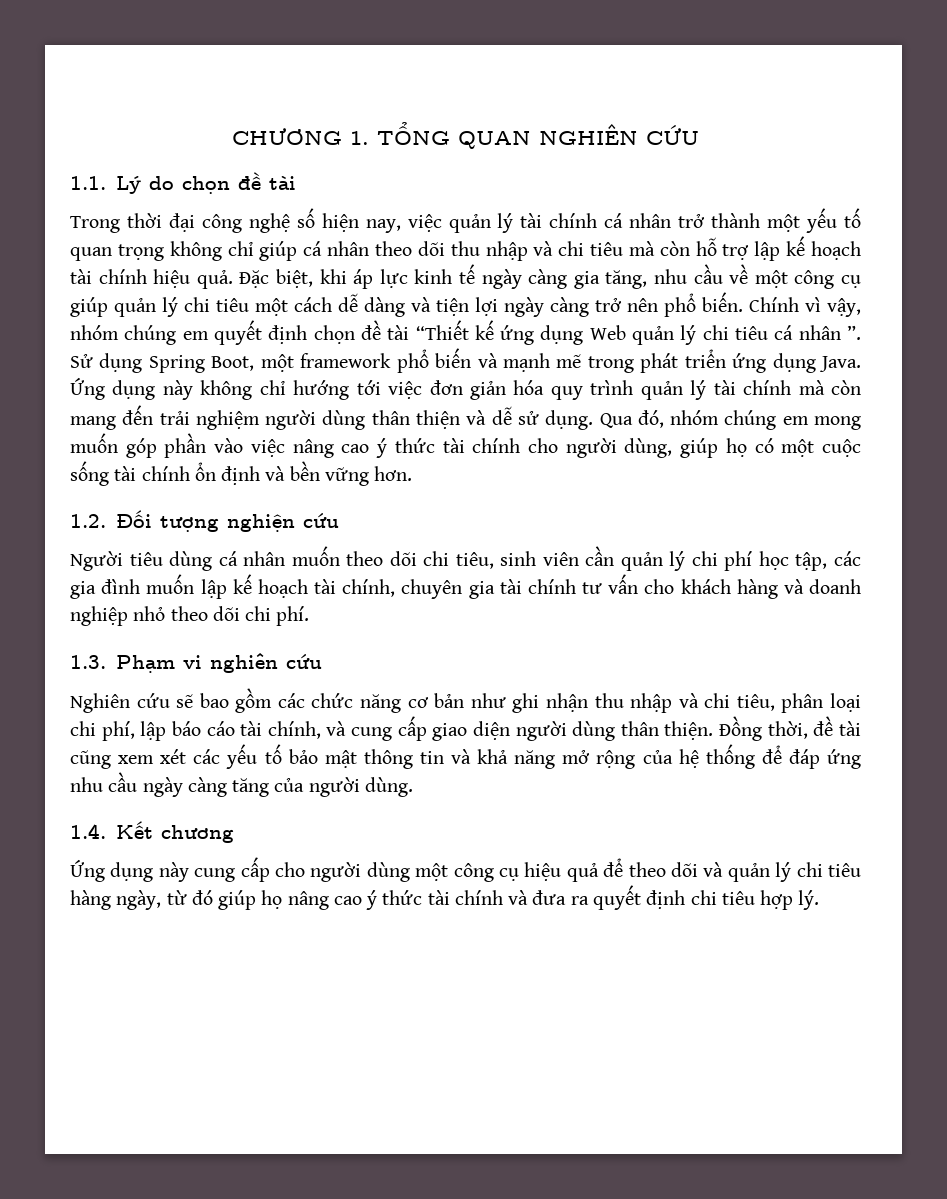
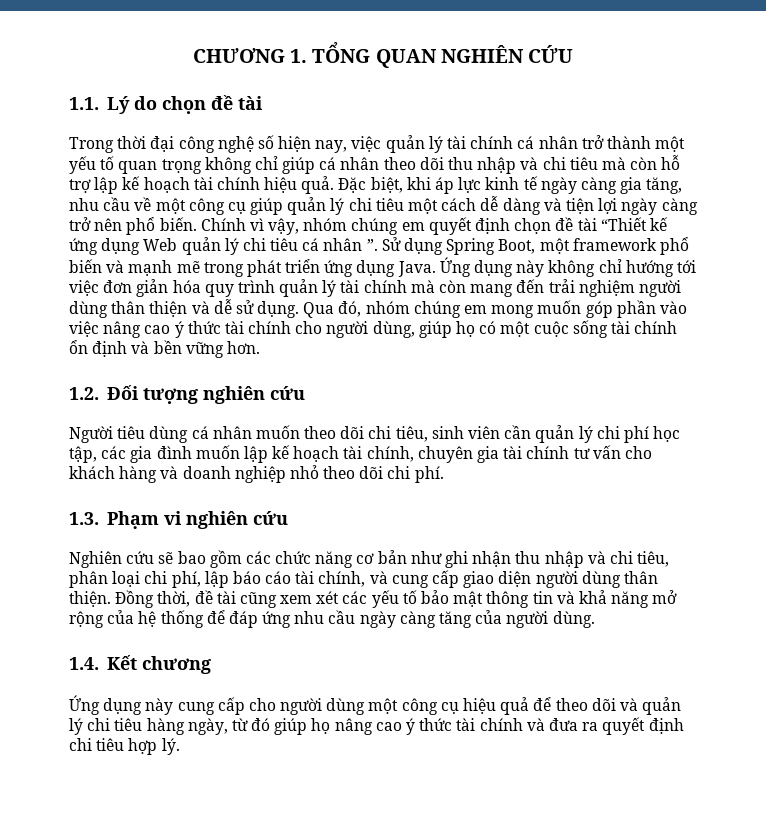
[226,514,295,532] nghiện -> [202,386,265,404] nghiên

